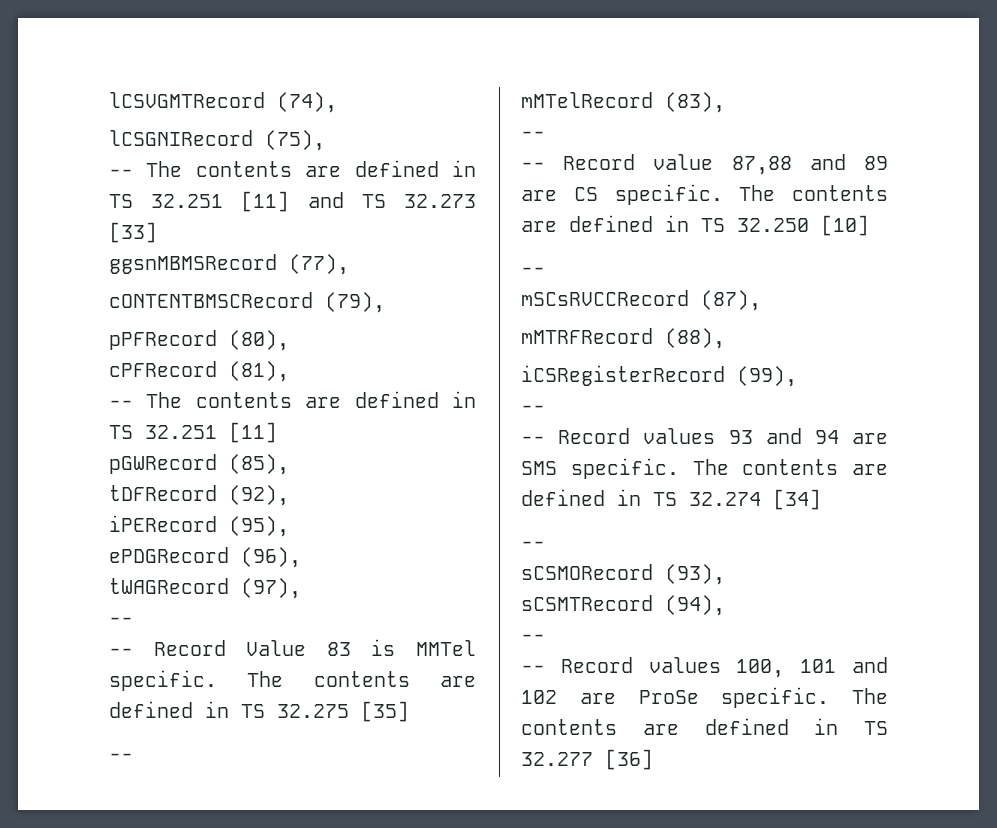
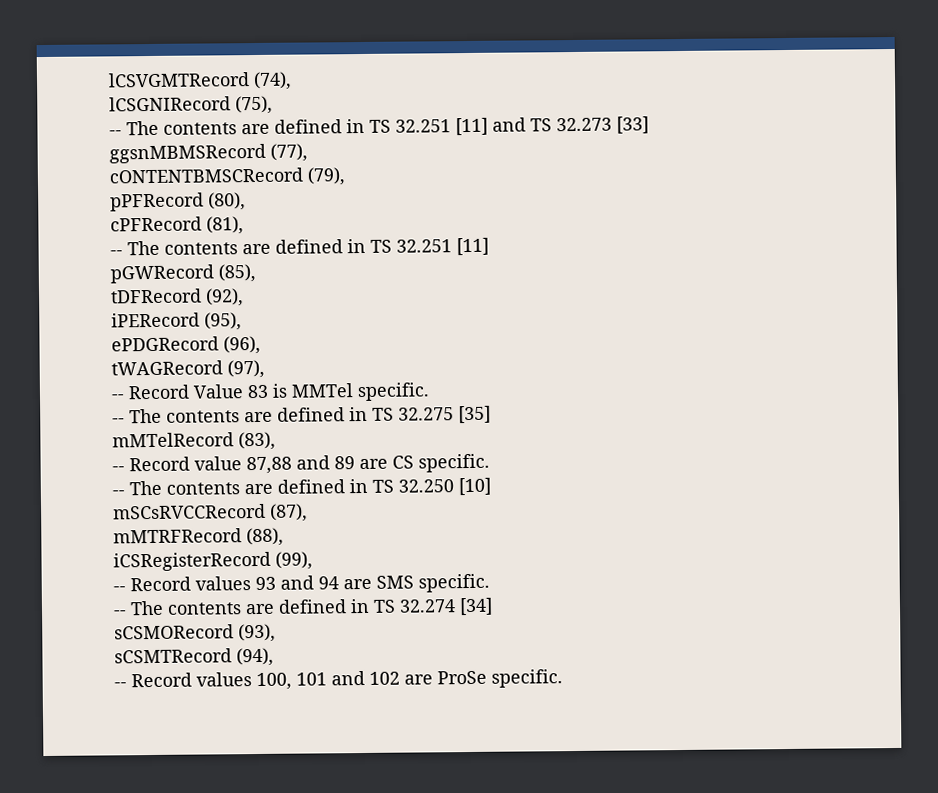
[109,648,133,656] // -- -> (125, 397) none
(217, 680) none -> [112,418,125,424] // --
[109,753,133,761] // -- -> (491, 414) none
[521,162,545,170] // -- -> (125, 469) none
(723, 194) none -> [112,490,125,496] // --
[521,267,545,275] // -- -> (491, 486) none
[521,436,545,444] // -- -> (126, 589) none
(679, 468) none -> [113,610,127,616] // --
[521,541,545,549] // -- -> (493, 606) none
[521,665,545,673] // -- -> (127, 685) none
[852,688,888,704] [521,718,888,735] [521,749,653,770] The contents are defined in TS 32.277 [36] -> (563, 678) none

